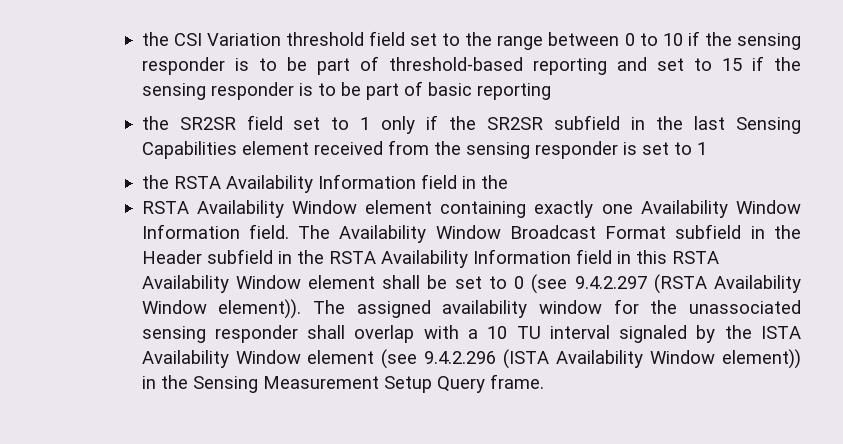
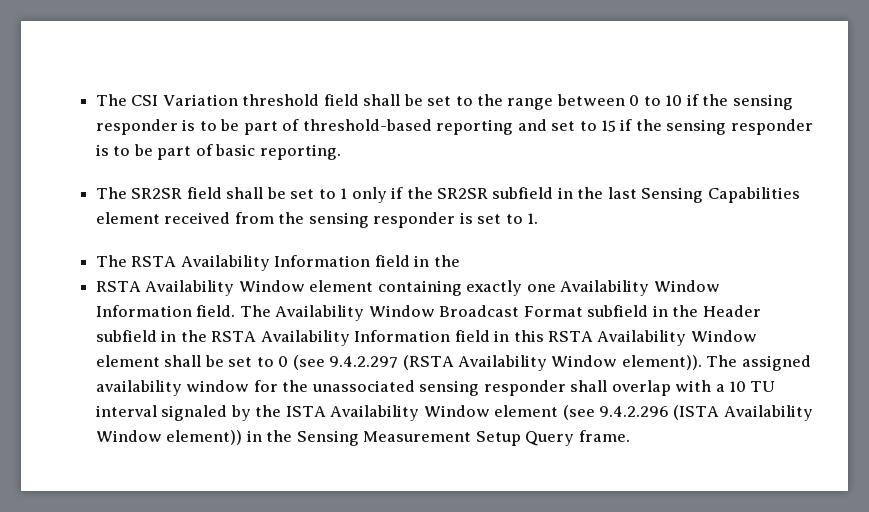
[141,32,169,46] the -> [95,94,127,106] The
(405, 38) none -> [363,94,423,106] shall be
[476,83,551,100] [141,115,283,130] reporting // the SR2SR field -> [259,144,341,160] [95,187,286,199] reporting. // The SR2SR field shall be
[696,142,707,155] [141,175,169,189] 1 // the -> [527,213,539,224] [95,255,127,267] 1. // The

